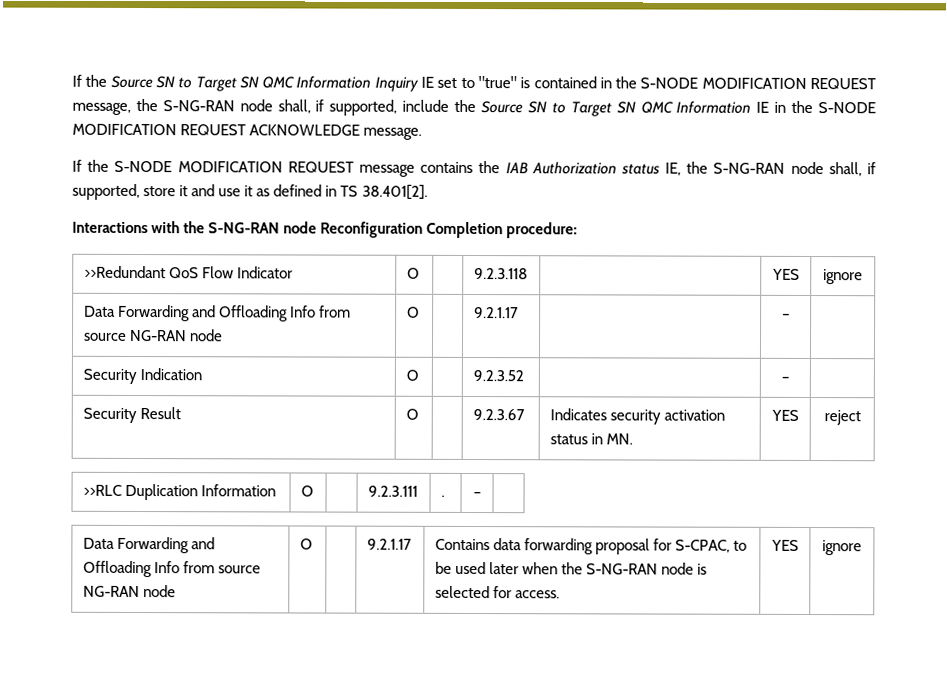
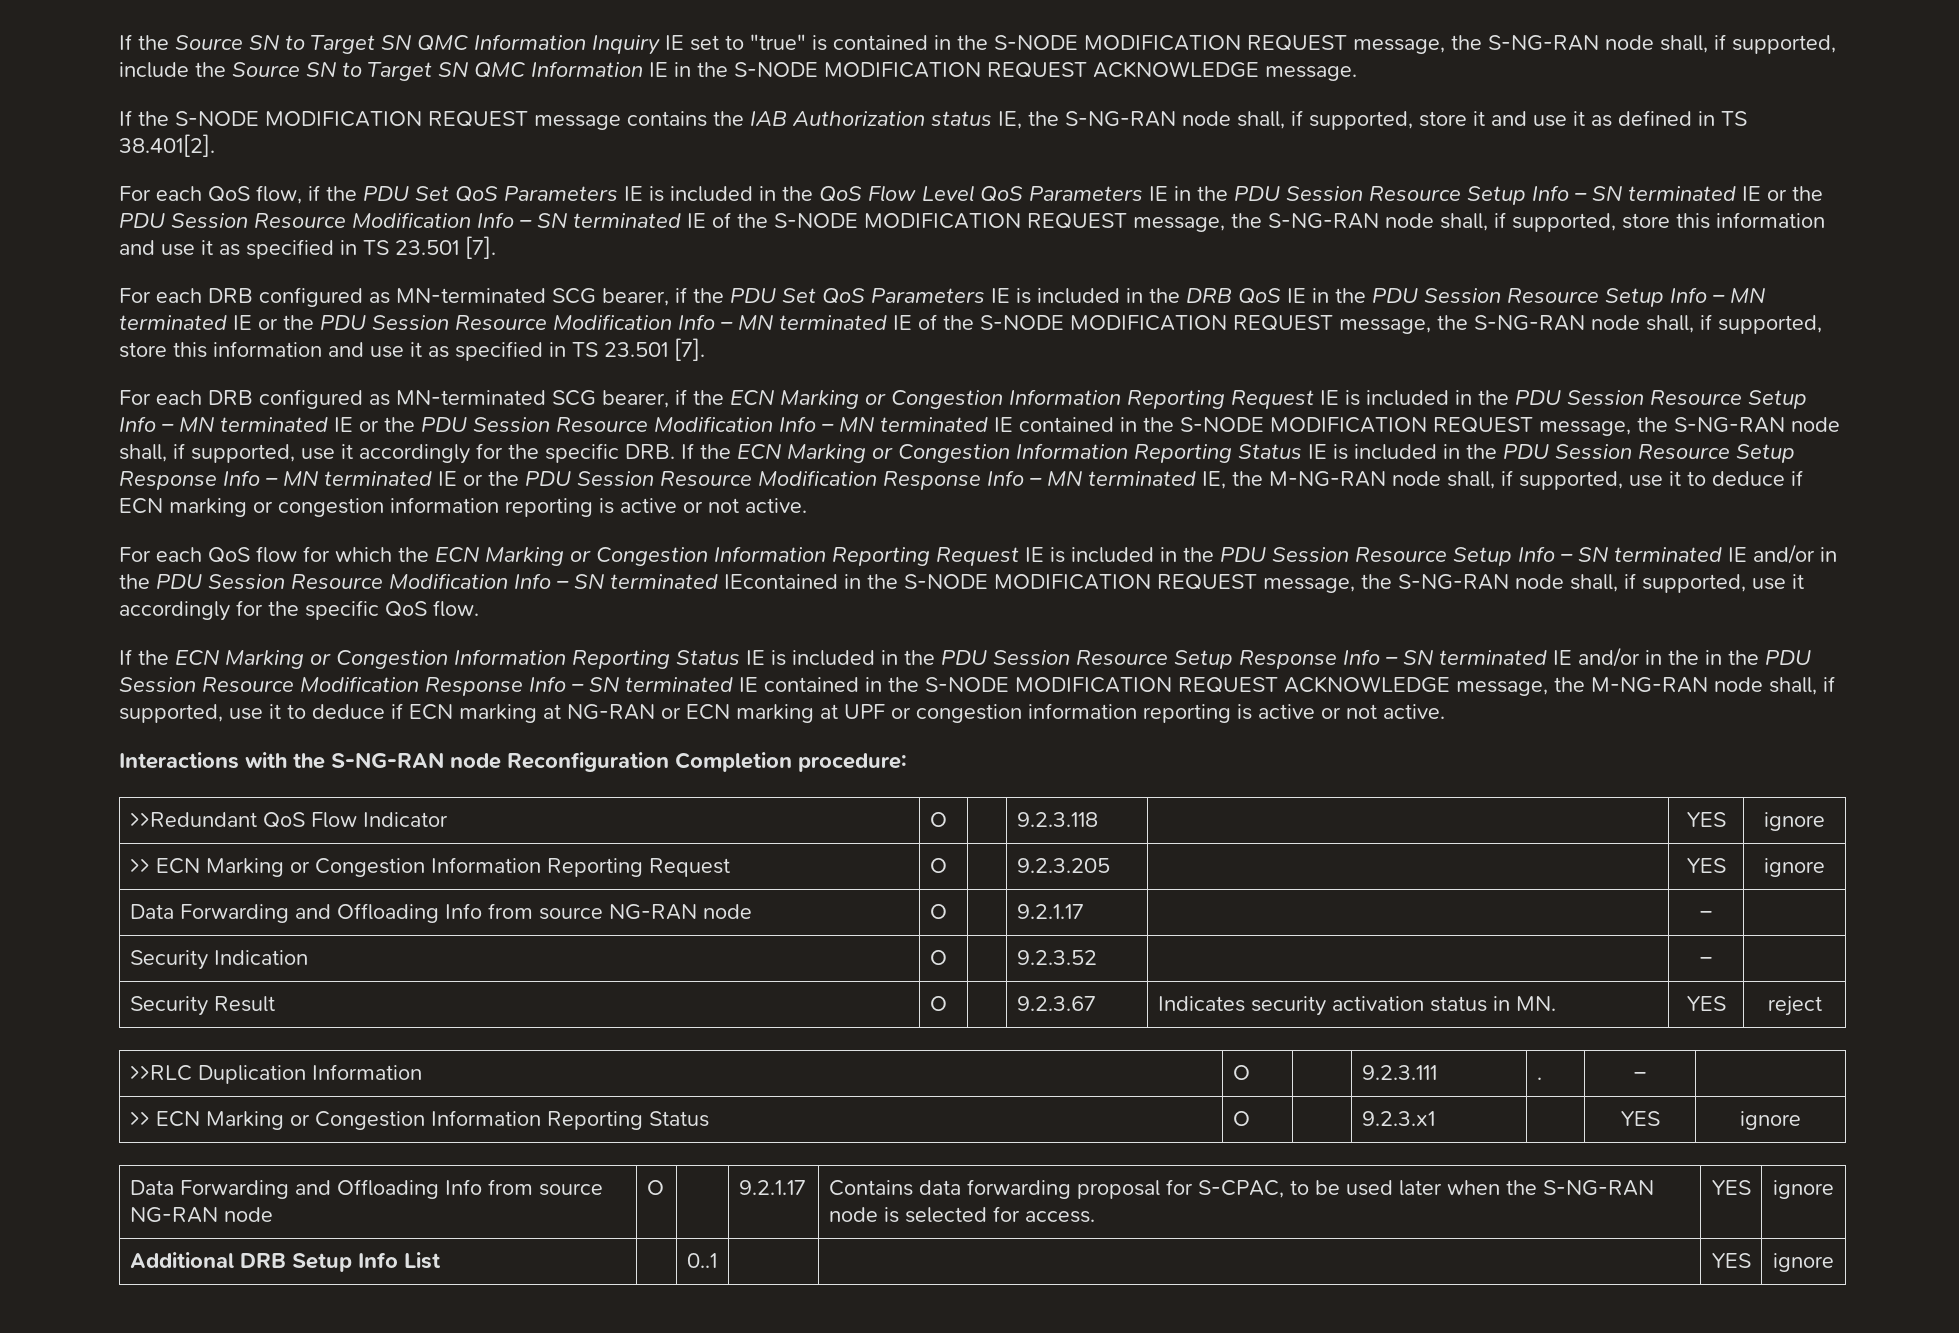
(428, 192) none -> [119,185,1823,205] [119,212,1825,232] [119,236,496,259] [119,287,1765,307] [119,314,1822,334] [119,338,705,361] [119,389,1807,409] [119,416,1840,436] [119,443,1795,464] [119,470,1803,490] [119,497,807,517] [119,544,1837,566] [119,573,1804,593] [119,600,479,621] [119,647,1811,669] [119,676,1835,696] [119,703,1445,723] // For each QoS flow, if the PDU Set QoS Parameters IE is included in the QoS Flow Level QoS Parameters IE in the PDU Session Resource Setup Info – SN terminated IE or the PDU Session Resource Modification Info – SN terminated IE of the S-NODE MODIFICATION REQUEST message, the S-NG-RAN node shall, if supported, store this information and use it as specified in TS 23.501 [7]. // For each DRB configured as MN-terminated SCG bearer, if the PDU Set QoS Parameters IE is included in the DRB QoS IE in the PDU Session Resource Setup Info – MN terminated IE or the PDU Session Resource Modification Info – MN terminated IE of the S-NODE MODIFICATION REQUEST message, the S-NG-RAN node shall, if supported, store this information and use it as specified in TS 23.501 [7]. // For each DRB configured as MN-terminated SCG bearer, if the ECN Marking or Congestion Information Reporting Request IE is included in the PDU Session Resource Setup Info – MN terminated IE or the PDU Session Resource Modification Info – MN terminated IE contained in the S-NODE MODIFICATION REQUEST message, the S-NG-RAN node shall, if supported, use it accordingly for the specific DRB. If the ECN Marking or Congestion Information Reporting Status IE is included in the PDU Session Resource Setup Response Info – MN terminated IE or the PDU Session Resource Modification Response Info – MN terminated IE, the M-NG-RAN node shall, if supported, use it to deduce if ECN marking or congestion information reporting is active or not active. // For each QoS flow for which the ECN Marking or Congestion Information Reporting Request IE is included in the PDU Session Resource Setup Info – SN terminated IE and/or in the PDU Session Resource Modification Info – SN terminated IEcontained in the S-NODE MODIFICATION REQUEST message, the S-NG-RAN node shall, if supported, use it accordingly for the specific QoS flow. // If the ECN Marking or Congestion Information Reporting Status IE is included in the PDU Session Resource Setup Response Info – SN terminated IE and/or in the in the PDU Session Resource Modification Response Info – SN terminated IE contained in the S-NODE MODIFICATION REQUEST ACKNOWLEDGE message, the M-NG-RAN node shall, if supported, use it to deduce if ECN marking at NG-RAN or ECN marking at UPF or congestion information reporting is active or not active.
(863, 277) none -> [129,857,730,877] [929,858,947,873] [1016,858,1110,873] [1686,858,1726,873] [1764,858,1825,877] // >> ECN Marking or Congestion Information Reporting Request | O | | 9.2.3.205 | | YES | ignore
(482, 494) none -> [129,1110,709,1130] [1232,1111,1250,1126] [1361,1111,1435,1126] [1620,1111,1660,1126] [1740,1111,1801,1130] // >> ECN Marking or Congestion Information Reporting Status | O | | 9.2.3.x1 | | YES | ignore
(862, 548) none -> [129,1252,441,1272] [686,1253,717,1268] [1711,1253,1751,1268] [1773,1253,1834,1272] // Additional DRB Setup Info List | | 0..1 | | | YES | ignore

